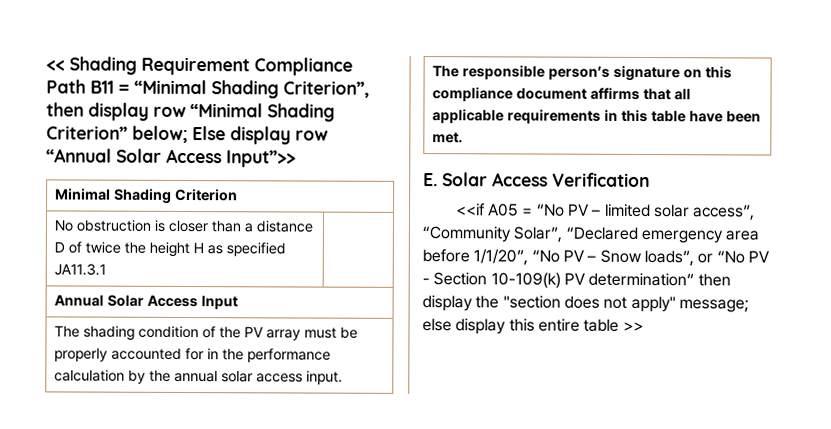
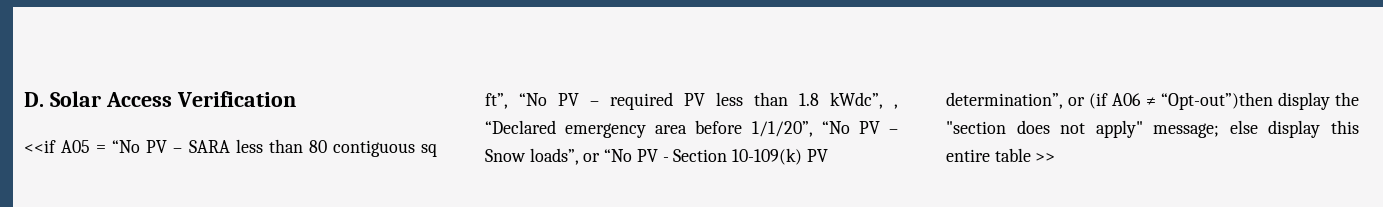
[46,56,353,76] [46,79,370,99] [46,102,335,122] [46,125,328,145] [46,148,296,168] [55,188,239,204] [54,219,314,233] [54,241,287,258] [54,263,107,276] [54,294,239,310] [54,325,359,341] [54,347,332,363] [54,369,344,385] [432,65,733,82] [432,87,692,102] [432,109,762,124] [432,132,464,144] [423,173,438,187] << Shading Requirement Compliance Path B11 = “Minimal Shading Criterion”, then display row “Minimal Shading Criterion” below; Else display row “Annual Solar Access Input”>> // Minimal Shading Criterion // No obstruction is closer than a distance D of twice the height H as specified JA11.3.1 | // Annual Solar Access Input // The shading condition of the PV array must be properly accounted for in the performance calculation by the annual solar access input. // The responsible person’s signature on this compliance document affirms that all applicable requirements in this table have been met. // E. -> [24,92,44,107] D.
[603,203,756,221] [422,226,563,243] limited solar access”, “Community Solar”, -> [188,139,437,157] [485,92,898,110] SARA less than 80 contiguous sq ft”, “No PV – required PV less than 1.8 kWdc”, ,
[588,272,731,287] determination” then -> [946,92,1273,110] determination”, or (if A06 ≠ “Opt-out”)then

